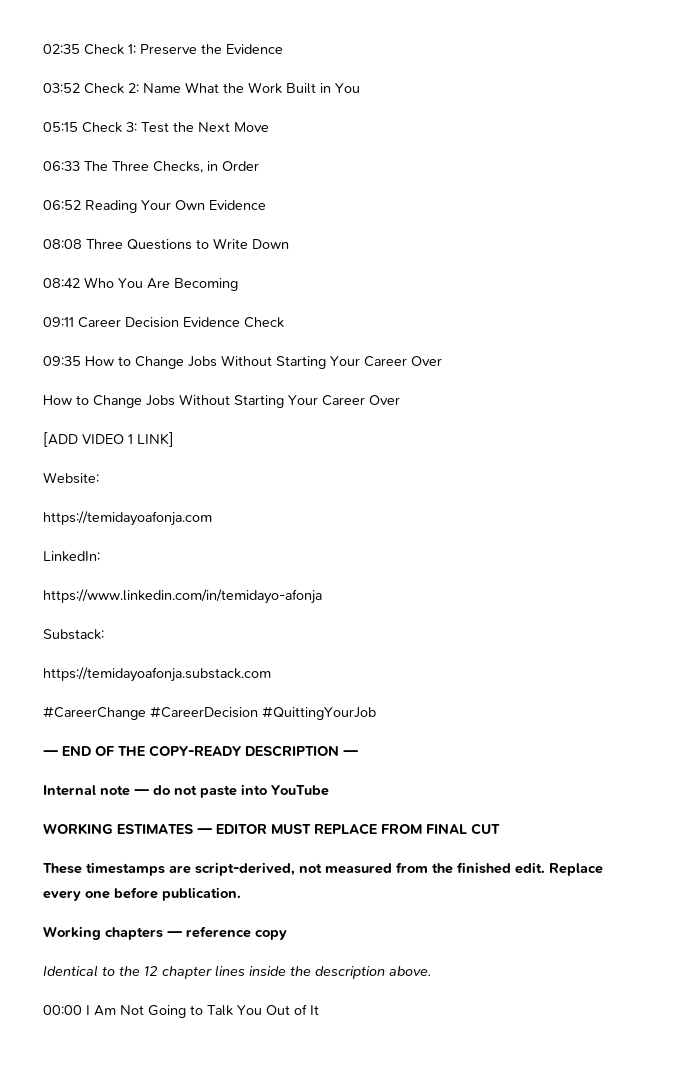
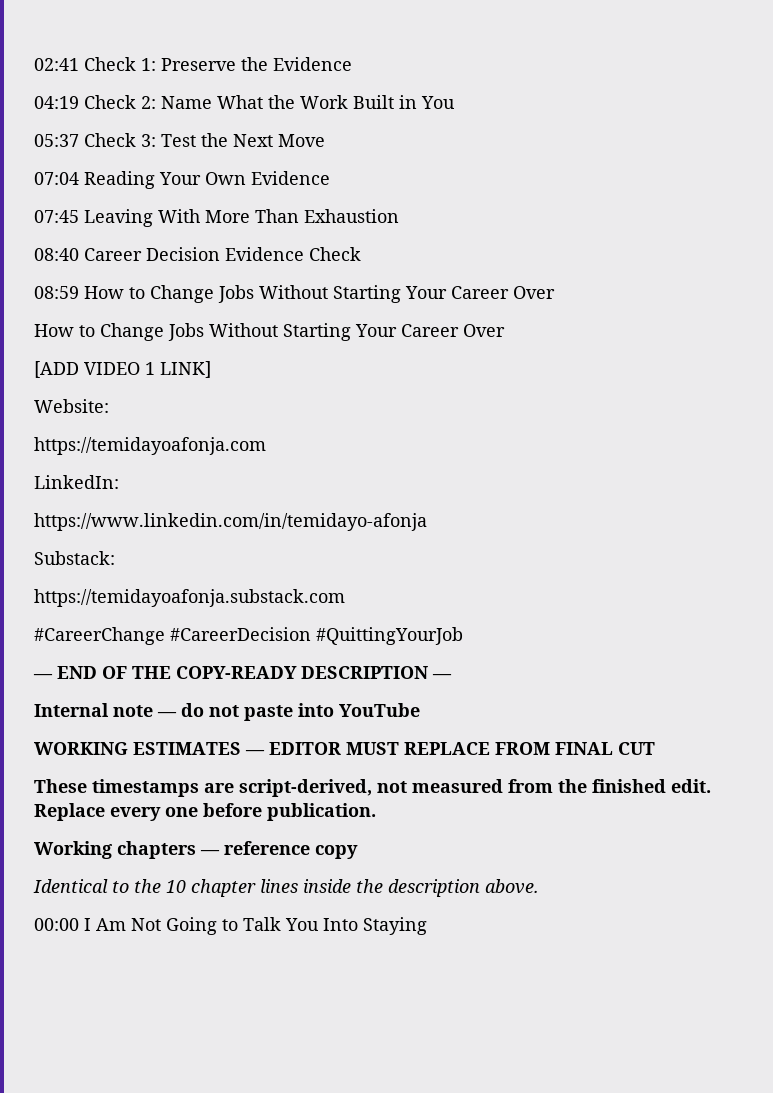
[43,44,80,54] 02:35 -> [34,58,79,71] 02:41
[43,83,80,93] 03:52 -> [34,96,79,109] 04:19
[43,122,78,132] 05:15 -> [34,134,79,147] 05:37
[43,161,259,173] [43,200,266,213] [43,238,289,250] [43,277,238,291] [43,317,74,327] 06:33 The Three Checks, in Order // 06:52 Reading Your Own Evidence // 08:08 Three Questions to Write Down // 08:42 Who You Are Becoming // 09:11 -> [34,171,330,189] [34,209,399,227] [34,248,79,261] 07:04 Reading Your Own Evidence // 07:45 Leaving With More Than Exhaustion // 08:40
[43,356,81,366] 09:35 -> [34,286,79,299] 08:59
[144,966,158,976] 12 -> [166,880,186,893] 10
[266,1004,319,1015] Out of It -> [323,917,427,935] Into Staying

